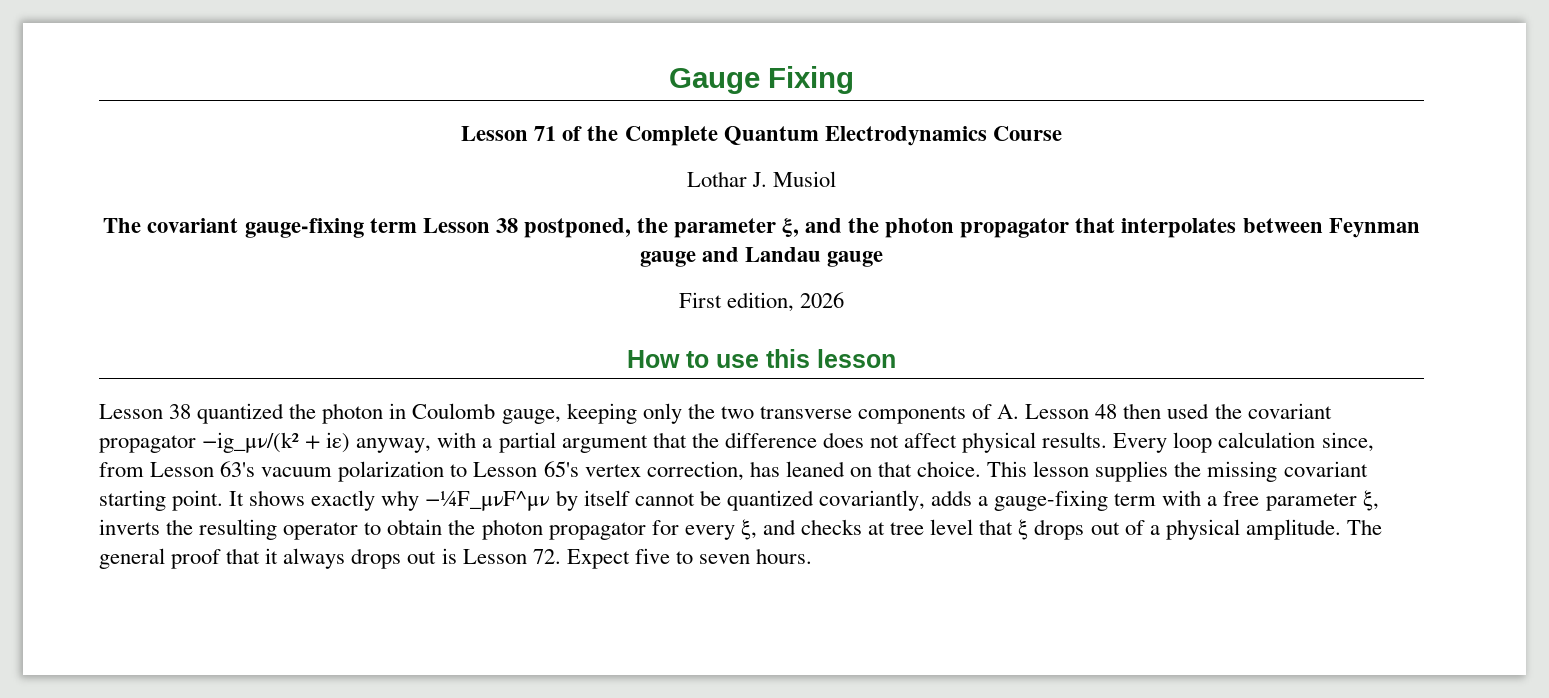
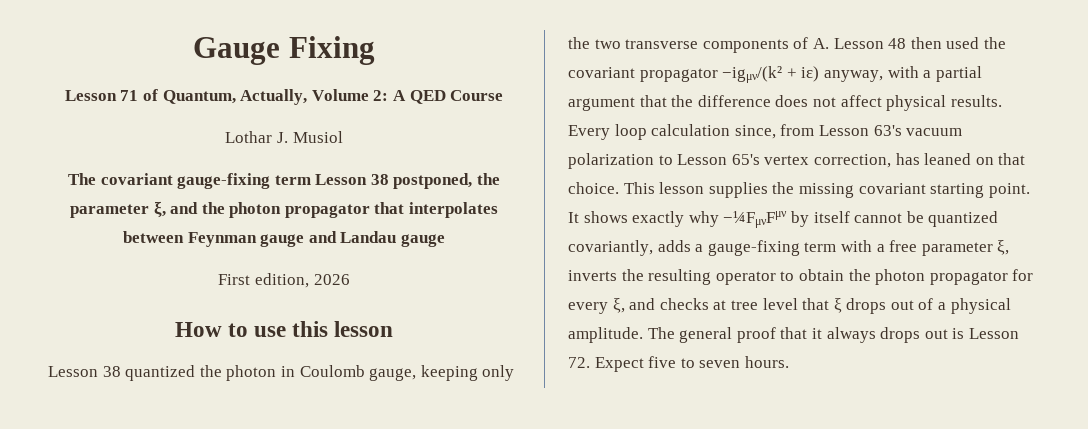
[587,126,987,146] the Complete Quantum Electrodynamics -> [162,89,446,105] Quantum, Actually, Volume 2: A QED
[202,432,300,453] −ig_μν/(k² -> [722,66,783,83] −igμν/(k²
[425,491,550,511] −¼F_μνF^μν -> [723,211,788,228] −¼FμνFμν

